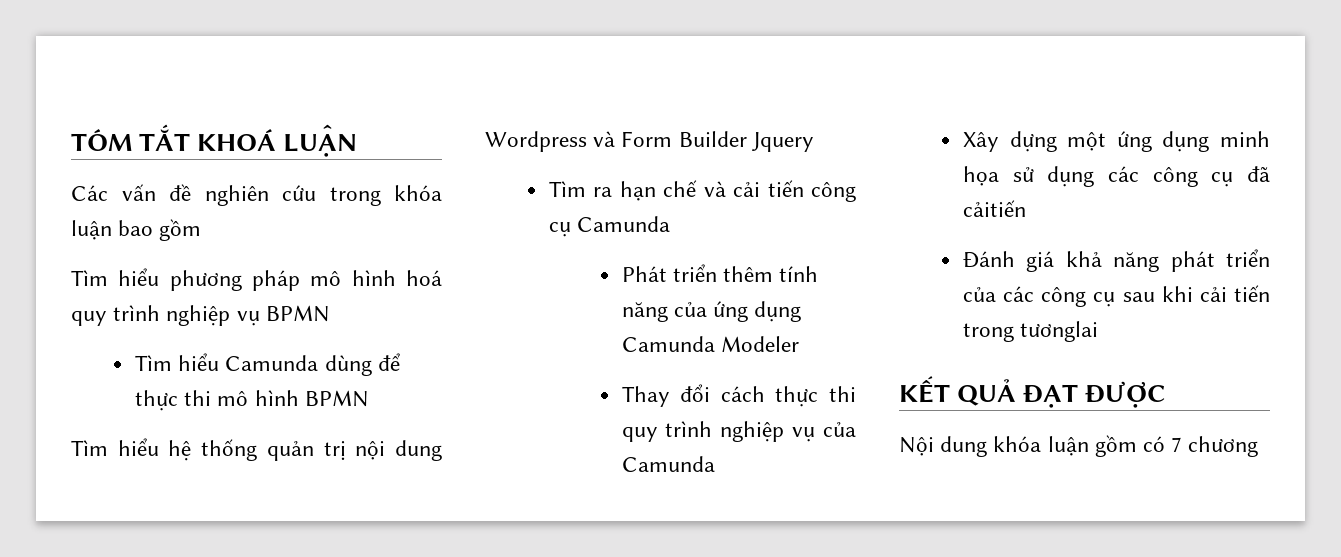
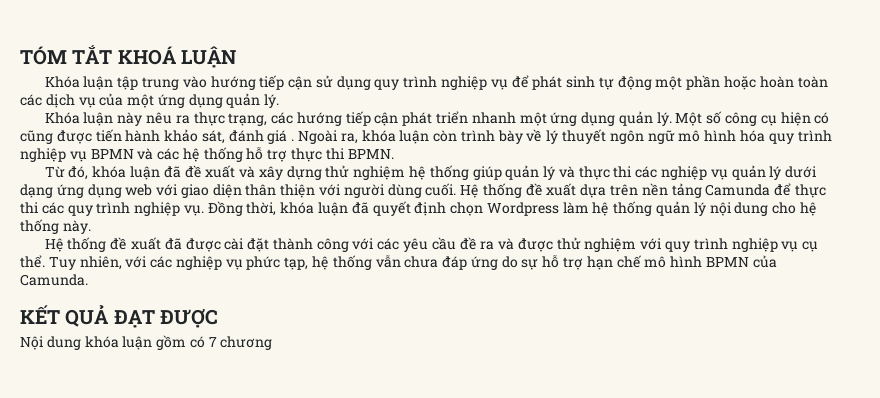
[71,184,442,206] [71,219,202,241] [71,268,442,291] Các vấn đề nghiên cứu trong khóa luận bao gồm // Tìm hiểu phương pháp mô hình hoá -> [44,75,828,90] [20,93,280,108] [44,111,830,126] [20,129,765,144] Khóa luận tập trung vào hướng tiếp cận sử dụng quy trình nghiệp vụ để phát sinh tự động một phần hoặc hoàn toàn các dịch vụ của một ứng dụng quản lý. // Khóa luận này nêu ra thực trạng, các hướng tiếp cận phát triển nhanh một ứng dụng quản lý. Một số công cụ hiện có cũng được tiến hành khảo sát, đánh giá . Ngoài ra, khóa luận còn trình bày về lý thuyết ngôn ngữ mô hình hóa
[134,353,400,376] [134,390,369,411] [71,438,159,456] // Tìm hiểu Camunda dùng để thực thi mô hình BPMN // Tìm hiểu -> [137,147,394,162] [44,165,818,180] [20,183,826,198] [20,201,589,216] và các hệ thống hỗ trợ thực thi BPMN. // Từ đó, khóa luận đã đề xuất và xây dựng thử nghiệm hệ thống giúp quản lý và thực thi các nghiệp vụ quản lý dưới dạng ứng dụng web với giao diện thân thiện với người dùng cuối. Hệ thống đề xuất dựa trên nền tảng Camunda để thực thi các quy trình nghiệp vụ. Đồng thời, khóa luận đã quyết định chọn Wordpress làm
[323,441,346,460] trị -> [693,202,706,216] lý
[485,131,814,152] [548,180,856,202] [548,216,671,237] [621,264,819,282] [621,301,802,322] [621,336,799,352] [621,384,856,407] [621,421,856,442] [621,456,715,472] [962,131,1270,152] [962,166,1270,187] [962,200,1026,217] [962,249,1270,272] [962,285,1270,307] [962,321,1099,342] Wordpress và Form Builder Jquery // Tìm ra hạn chế và cải tiến công cụ Camunda // Phát triển thêm tính năng của ứng dụng Camunda Modeler // Thay đổi cách thực thi quy trình nghiệp vụ của Camunda // Xây dựng một ứng dụng minh họa sử dụng các công cụ đã cảitiến // Đánh giá khả năng phát triển của các công cụ sau khi cải tiến trong tươnglai -> [772,202,817,216] [20,219,91,234] [44,237,819,252] [20,255,777,270] [20,274,88,286] cho hệ thống này. // Hệ thống đề xuất đã được cài đặt thành công với các yêu cầu đề ra và được thử nghiệm với quy trình nghiệp vụ cụ thể. Tuy nhiên, với các nghiệp vụ phức tạp, hệ thống vẫn chưa đáp ứng do sự hỗ trợ hạn chế mô hình BPMN của Camunda.

